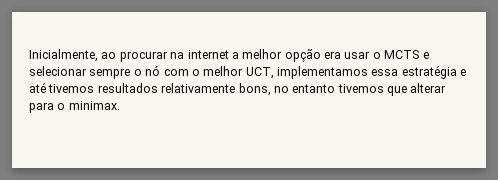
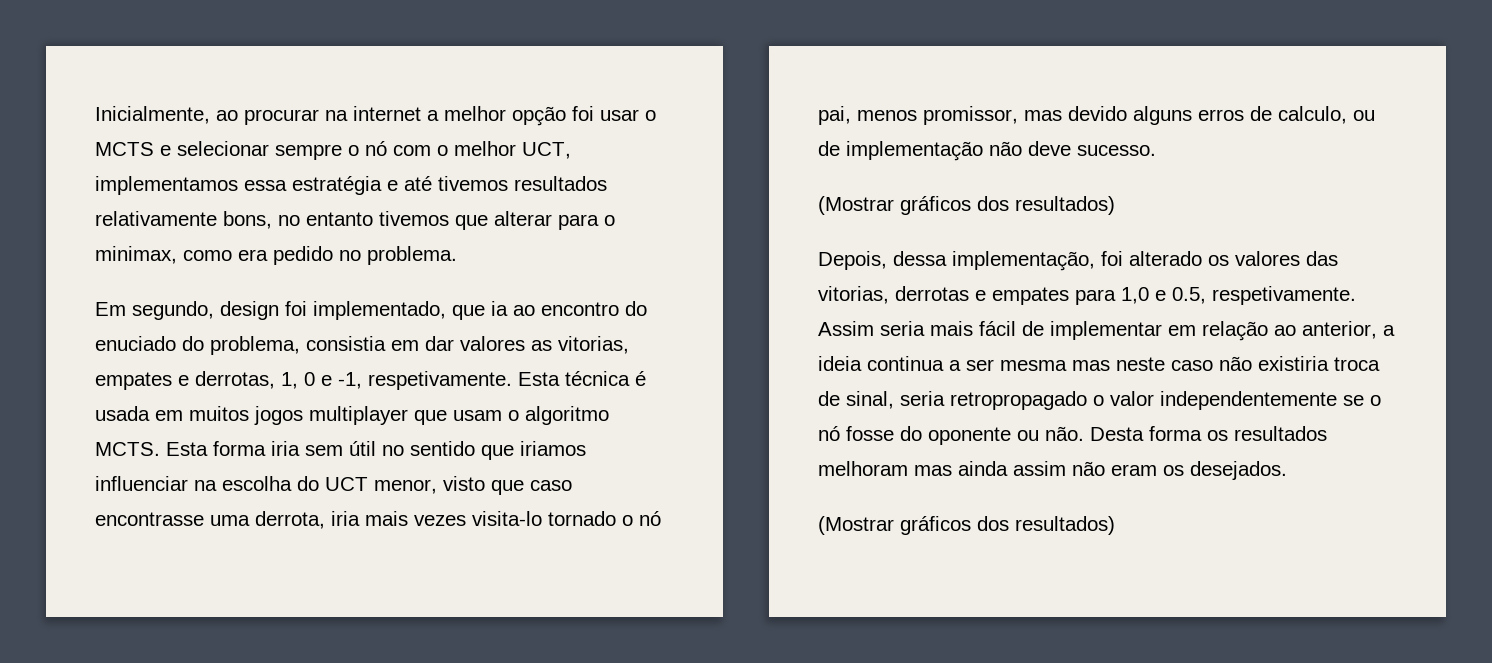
[324,51,341,59] era -> [572,106,594,121] foi
[68,101,120,110] minimax. -> [95,246,457,265] [95,301,647,320] [95,336,629,355] [95,371,646,390] [95,406,609,425] [95,441,586,460] [95,476,572,495] [95,511,661,529] [818,106,1375,125] [818,141,1156,161] [818,196,1115,215] [818,251,1338,271] [818,286,1356,305] [818,321,1395,341] [818,356,1380,371] [818,391,1381,410] [818,426,1327,445] [818,461,1287,480] [818,516,1115,535] minimax, como era pedido no problema. // Em segundo, design foi implementado, que ia ao encontro do enuciado do problema, consistia em dar valores as vitorias, empates e derrotas, 1, 0 e -1, respetivamente. Esta técnica é usada em muitos jogos multiplayer que usam o algoritmo MCTS. Esta forma iria sem útil no sentido que iriamos influenciar na escolha do UCT menor, visto que caso encontrasse uma derrota, iria mais vezes visita-lo tornado o nó pai, menos promissor, mas devido alguns erros de calculo, ou de implementação não deve sucesso. // (Mostrar gráficos dos resultados) // Depois, dessa implementação, foi alterado os valores das vitorias, derrotas e empates para 1,0 e 0.5, respetivamente. Assim seria mais fácil de implementar em relação ao anterior, a ideia continua a ser mesma mas neste caso não existiria troca de sinal, seria retropropagado o valor independentemente se o nó fosse do oponente ou não. Desta forma os resultados melhoram mas ainda assim não eram os desejados. // (Mostrar gráficos dos resultados)

